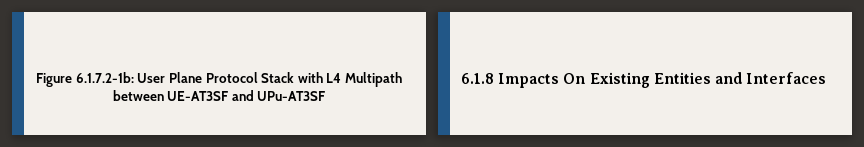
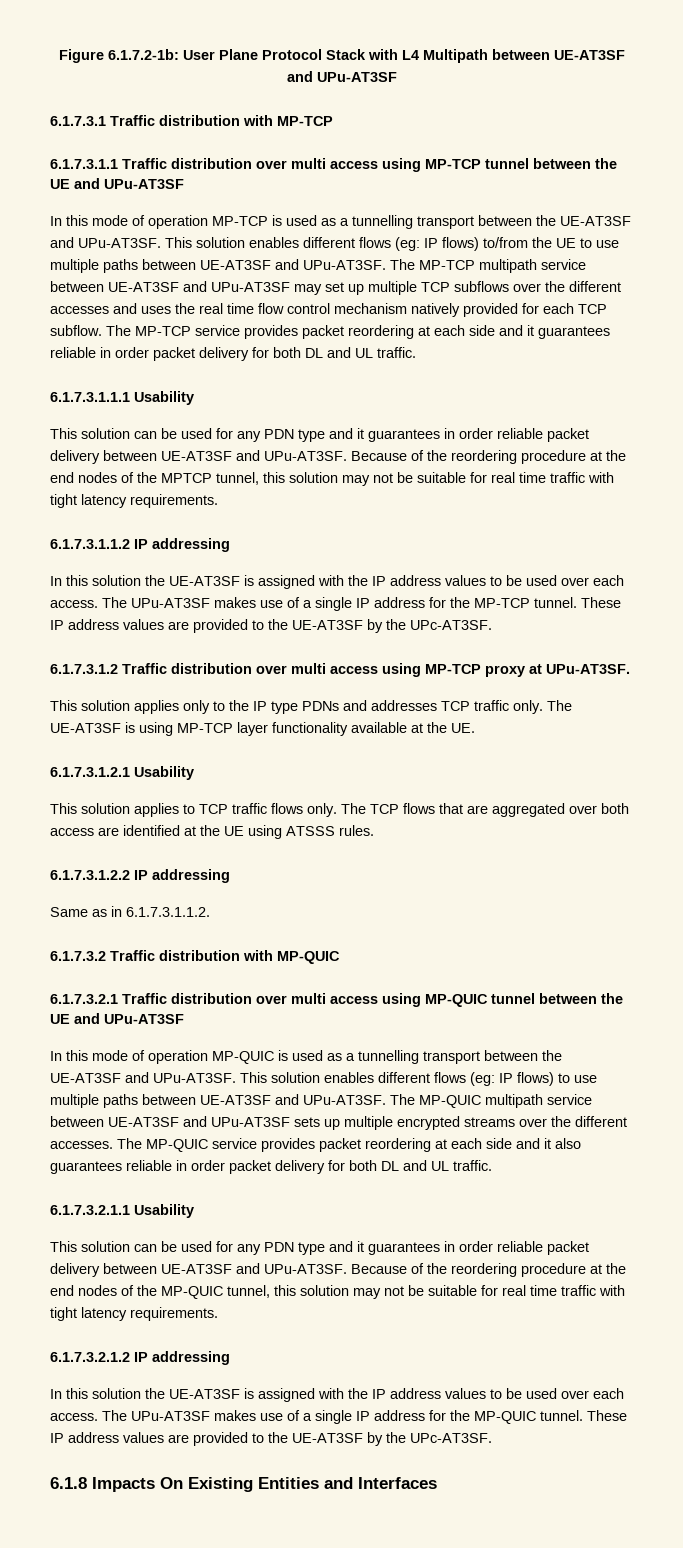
(326, 96) none -> [50,115,333,126] [50,158,617,172] [50,178,184,189] [50,215,631,229] [50,237,619,251] [50,259,586,273] [50,281,621,295] [50,303,607,317] [50,325,610,339] [50,347,416,361] [50,391,194,405] [50,428,589,442] [50,450,626,464] [50,472,614,486] [50,494,218,508] [50,538,230,552] [50,575,624,589] [50,597,621,611] [50,619,492,633] [50,663,630,677] [50,700,572,714] [50,722,475,736] [50,766,194,780] [50,803,629,817] [50,825,374,839] [50,869,230,883] [50,906,210,917] [50,950,340,964] [50,993,623,1007] [50,1013,184,1024] [50,1050,562,1064] [50,1072,597,1086] [50,1094,592,1108] [50,1116,627,1130] [50,1138,581,1152] [50,1160,492,1174] [50,1204,194,1218] [50,1241,589,1255] [50,1263,626,1277] [50,1285,625,1299] [50,1307,218,1321] [50,1351,230,1365] [50,1388,624,1402] [50,1410,627,1424] [50,1432,492,1446] // 6.1.7.3.1 Traffic distribution with MP-TCP // 6.1.7.3.1.1 Traffic distribution over multi access using MP-TCP tunnel between the UE and UPu-AT3SF // In this mode of operation MP-TCP is used as a tunnelling transport between the UE-AT3SF and UPu-AT3SF. This solution enables different flows (eg: IP flows) to/from the UE to use multiple paths between UE-AT3SF and UPu-AT3SF. The MP-TCP multipath service between UE-AT3SF and UPu-AT3SF may set up multiple TCP subflows over the different accesses and uses the real time flow control mechanism natively provided for each TCP subflow. The MP-TCP service provides packet reordering at each side and it guarantees reliable in order packet delivery for both DL and UL traffic. // 6.1.7.3.1.1.1 Usability // This solution can be used for any PDN type and it guarantees in order reliable packet delivery between UE-AT3SF and UPu-AT3SF. Because of the reordering procedure at the end nodes of the MPTCP tunnel, this solution may not be suitable for real time traffic with tight latency requirements. // 6.1.7.3.1.1.2 IP addressing // In this solution the UE-AT3SF is assigned with the IP address values to be used over each access. The UPu-AT3SF makes use of a single IP address for the MP-TCP tunnel. These IP address values are provided to the UE-AT3SF by the UPc-AT3SF. // 6.1.7.3.1.2 Traffic distribution over multi access using MP-TCP proxy at UPu-AT3SF. // This solution applies only to the IP type PDNs and addresses TCP traffic only. The UE-AT3SF is using MP-TCP layer functionality available at the UE. // 6.1.7.3.1.2.1 Usability // This solution applies to TCP traffic flows only. The TCP flows that are aggregated over both access are identified at the UE using ATSSS rules. // 6.1.7.3.1.2.2 IP addressing // Same as in 6.1.7.3.1.1.2. // 6.1.7.3.2 Traffic distribution with MP-QUIC // 6.1.7.3.2.1 Traffic distribution over multi access using MP-QUIC tunnel between the UE and UPu-AT3SF // In this mode of operation MP-QUIC is used as a tunnelling transport between the UE-AT3SF and UPu-AT3SF. This solution enables different flows (eg: IP flows) to use multiple paths between UE-AT3SF and UPu-AT3SF. The MP-QUIC multipath service between UE-AT3SF and UPu-AT3SF sets up multiple encrypted streams over the different accesses. The MP-QUIC service provides packet reordering at each side and it also guarantees reliable in order packet delivery for both DL and UL traffic. // 6.1.7.3.2.1.1 Usability // This solution can be used for any PDN type and it guarantees in order reliable packet delivery between UE-AT3SF and UPu-AT3SF. Because of the reordering procedure at the end nodes of the MP-QUIC tunnel, this solution may not be suitable for real time traffic with tight latency requirements. // 6.1.7.3.2.1.2 IP addressing // In this solution the UE-AT3SF is assigned with the IP address values to be used over each access. The UPu-AT3SF makes use of a single IP address for the MP-QUIC tunnel. These IP address values are provided to the UE-AT3SF by the UPc-AT3SF.

